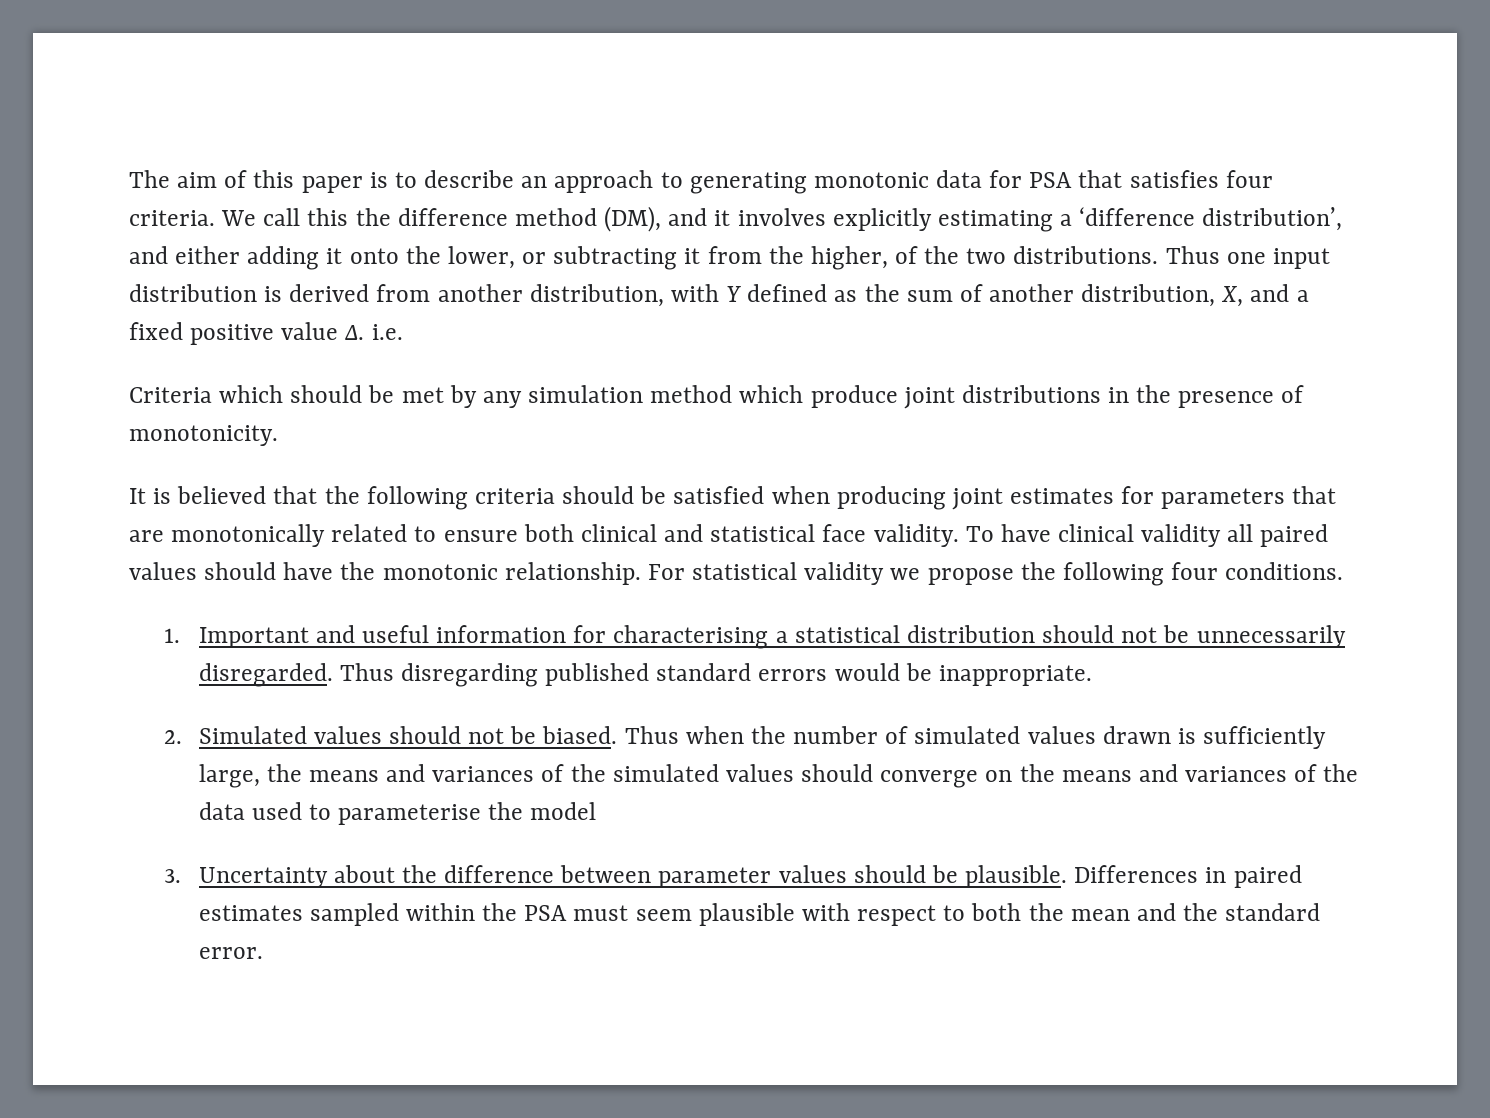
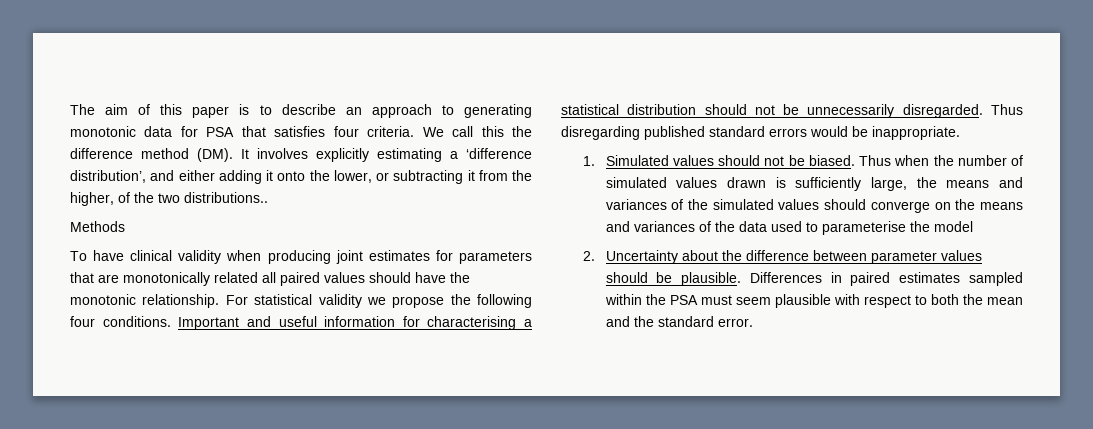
[604,206,731,232] (DM), and it -> [197,148,249,162] (DM). It
[1013,246,1330,269] [129,284,1309,307] [129,322,403,345] [129,385,1305,409] [129,425,278,446] [129,486,765,510] distributions. Thus one input distribution is derived from another distribution, with Y defined as the sum of another distribution, X, and a fixed positive value Δ. i.e. // Criteria which should be met by any simulation method which produce joint distributions in the presence of monotonicity. // It is believed that the following criteria should be satisfied -> [184,192,268,203] [70,221,125,232] [70,250,222,264] distributions.. // Methods // To have clinical validity
[414,524,1222,547] to ensure both clinical and statistical face validity. To have clinical validity -> (258, 277) none
[163,628,180,643] // 1. -> (171, 321) none
[163,730,182,744] 2. -> [583,156,596,166] 1.
[163,869,181,883] 3. -> [583,251,596,261] 2.

